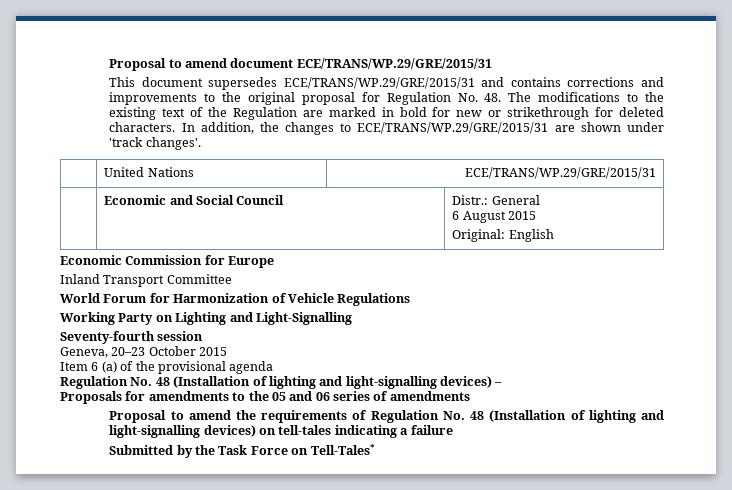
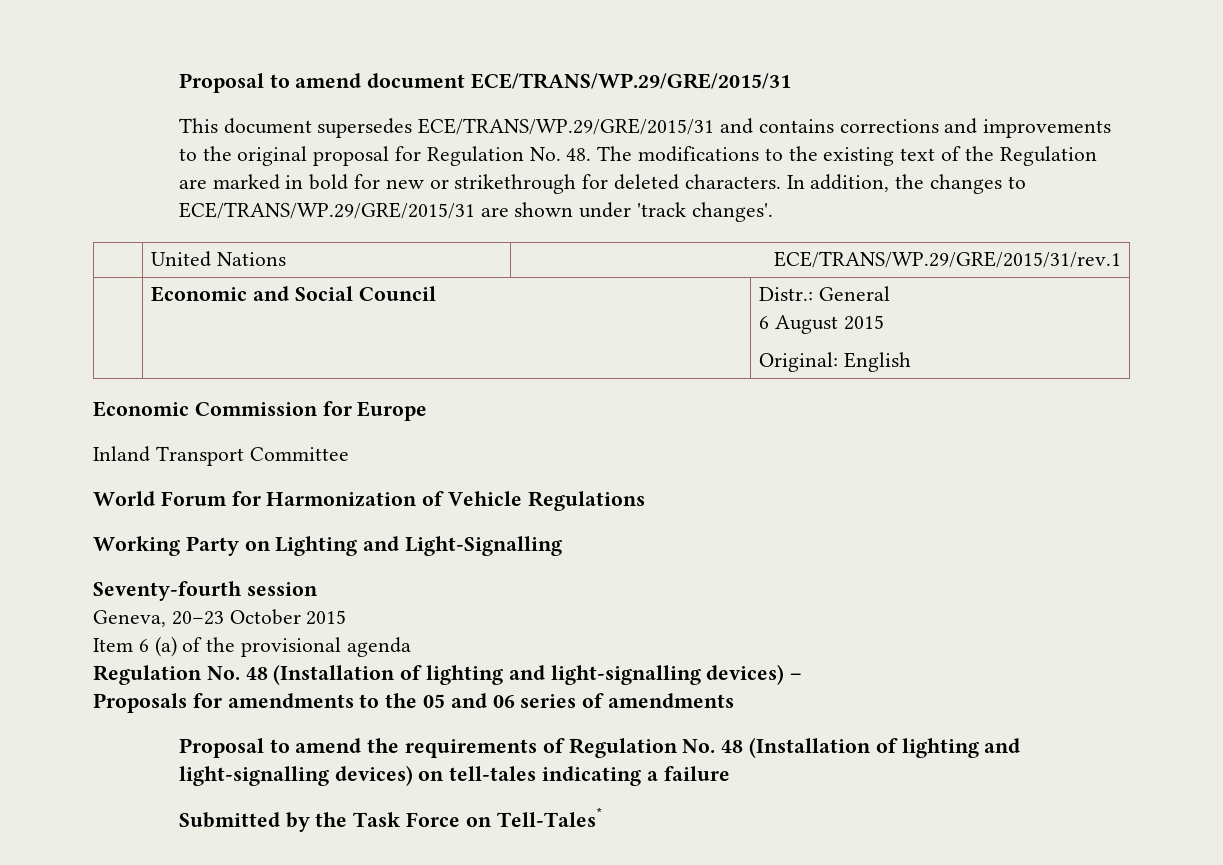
[464,167,656,179] ECE/TRANS/WP.29/GRE/2015/31 -> [773,251,1121,268] ECE/TRANS/WP.29/GRE/2015/31/rev.1

